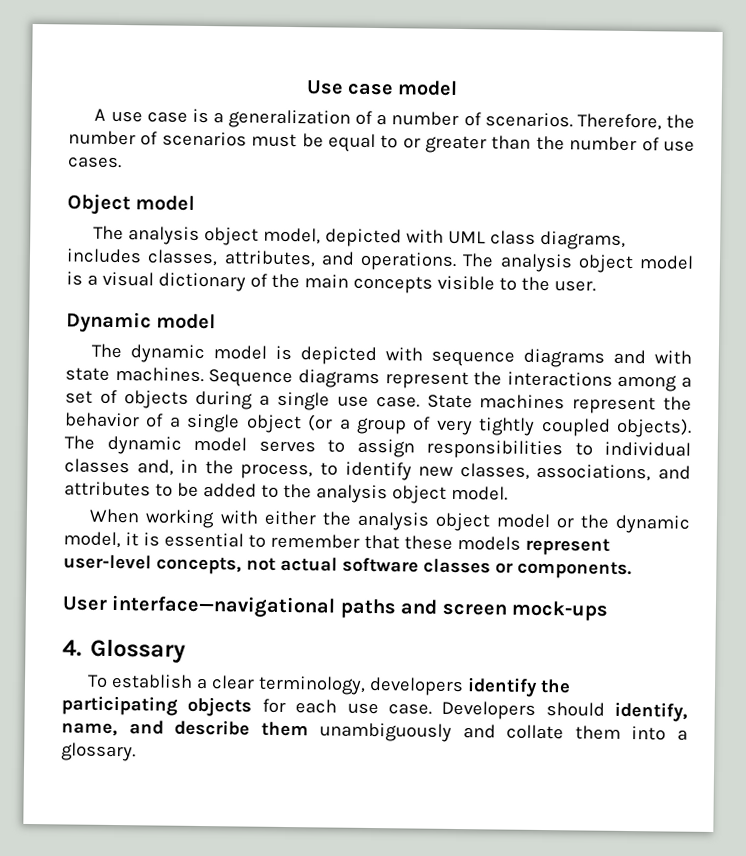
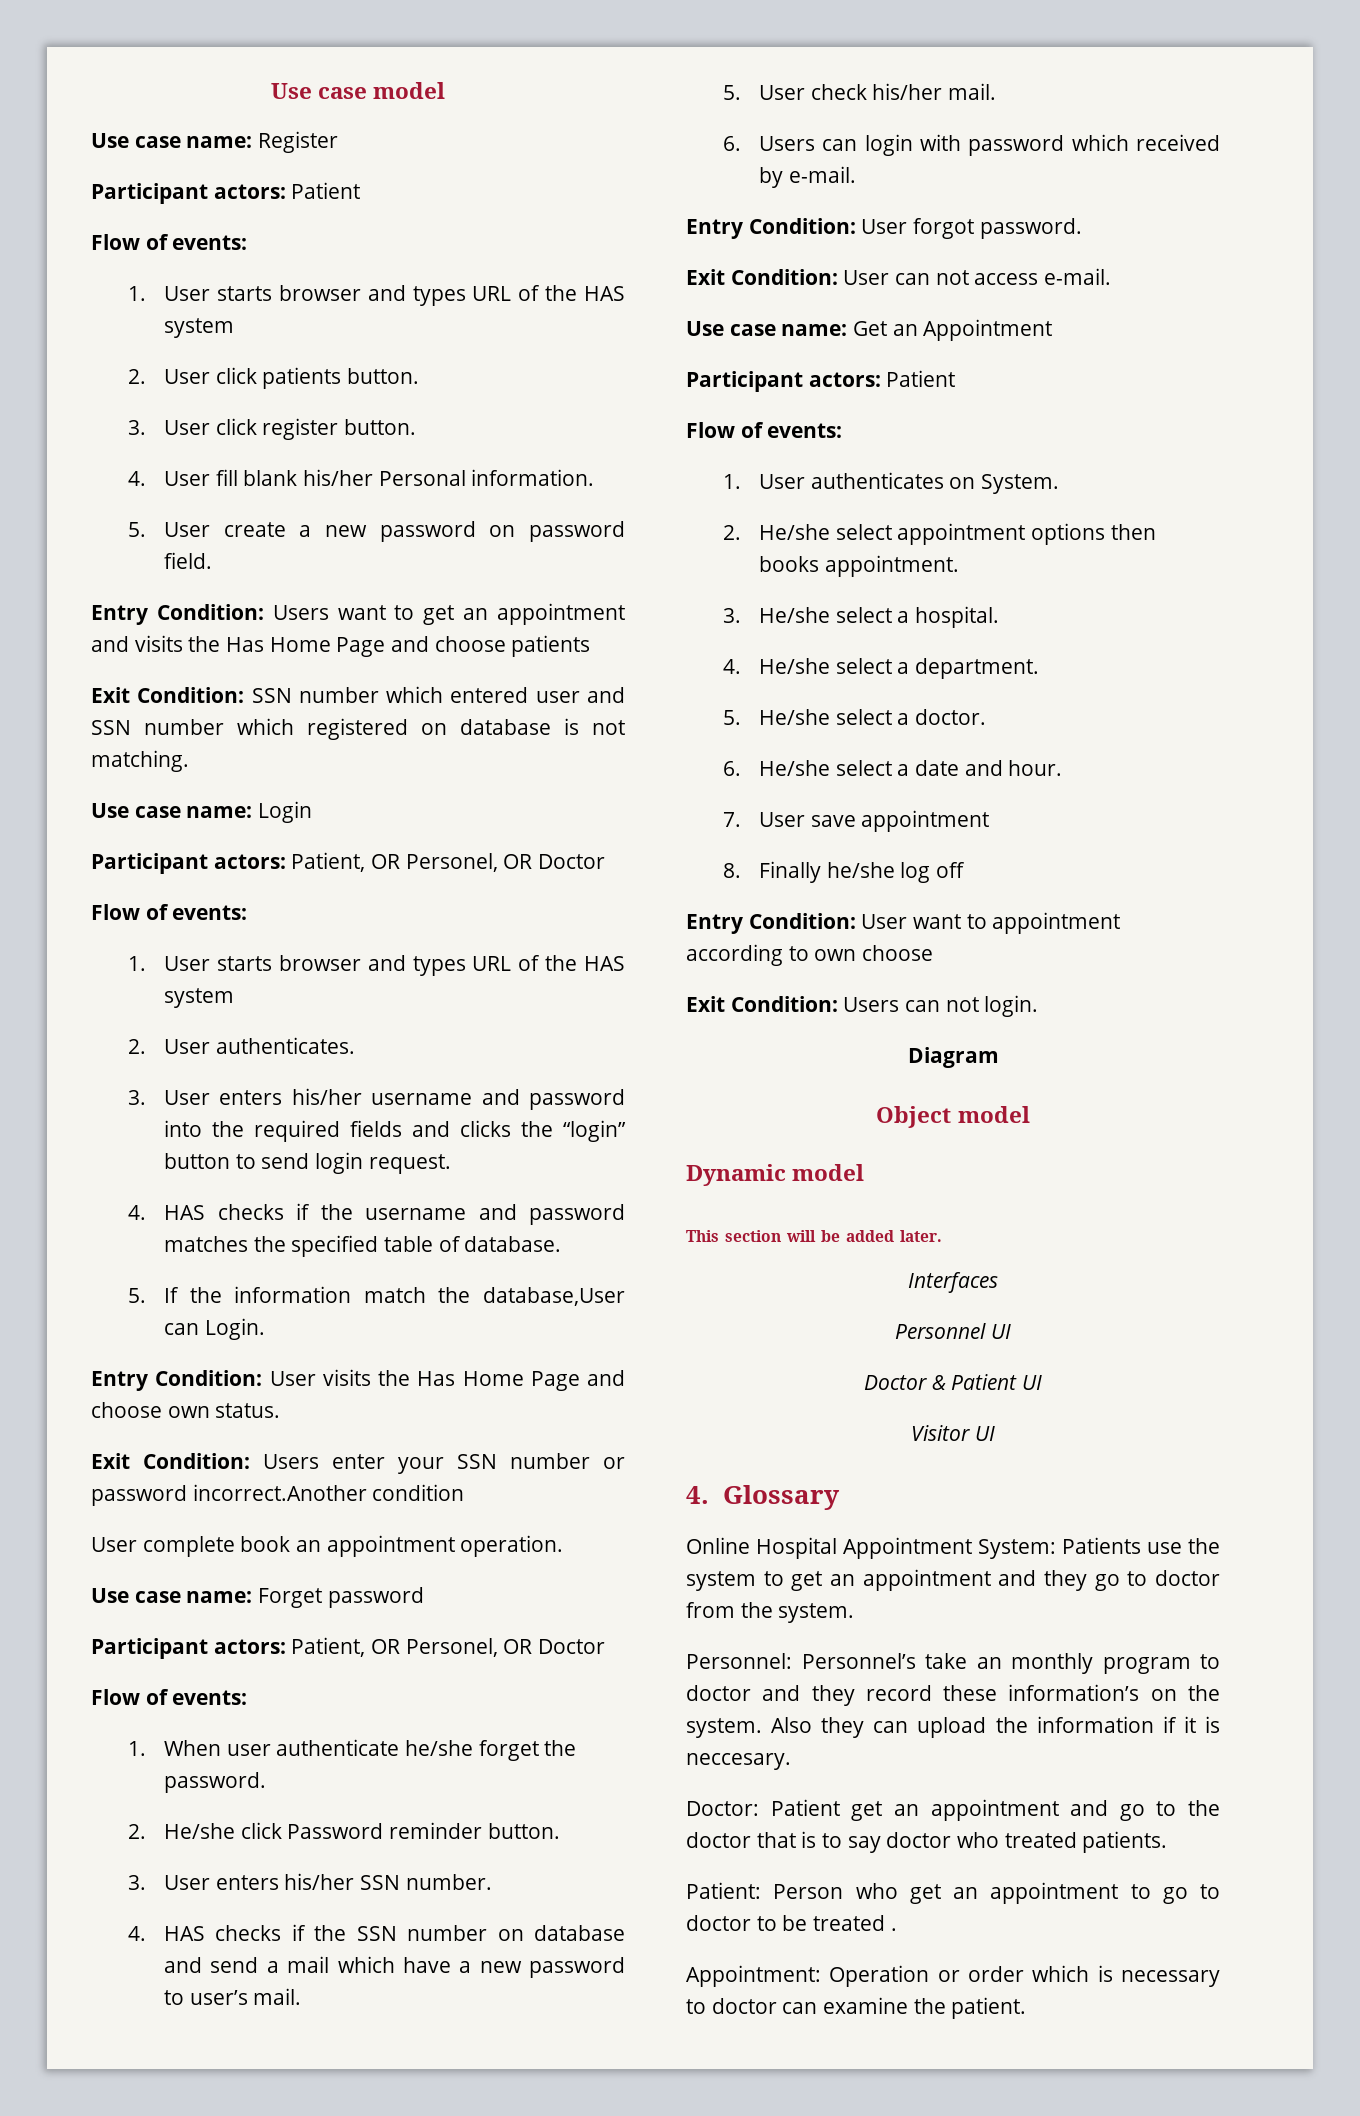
[94,108,695,131] [68,130,695,154] [68,156,122,169] [67,193,196,216] [93,225,627,250] [66,248,694,274] [66,271,596,294] [66,311,217,334] [91,343,692,368] [65,366,692,392] [65,389,692,415] [64,412,692,438] [64,435,691,460] [64,458,692,482] [64,481,508,504] [89,508,691,534] [63,531,610,556] [63,554,632,580] [62,594,608,621] [62,638,187,663] [87,673,572,697] [61,695,688,722] [61,719,688,742] [61,742,136,762] A use case is a generalization of a number of scenarios. Therefore, the number of scenarios must be equal to or greater than the number of use cases. // Object model // The analysis object model, depicted with UML class diagrams, includes classes, attributes, and operations. The analysis object model is a visual dictionary of the main concepts visible to the user. // Dynamic model // The dynamic model is depicted with sequence diagrams and with state machines. Sequence diagrams represent the interactions among a set of objects during a single use case. State machines represent the behavior of a single object (or a group of very tightly coupled objects). The dynamic model serves to assign responsibilities to individual classes and, in the process, to identify new classes, associations, and attributes to be added to the analysis object model. // When working with either the analysis object model or the dynamic model, it is essential to remember that these models represent user-level concepts, not actual software classes or components. // User interface—navigational paths and screen mock-ups // 4. Glossary // To establish a clear terminology, developers identify the participating objects for each use case. Developers should identify, name, and describe them unambiguously and collate them into a glossary. -> [91,131,339,153] [91,182,361,204] [91,234,248,250] [127,285,625,306] [164,318,235,338] [127,367,420,389] [127,418,417,440] [127,469,595,486] [127,521,625,542] [164,552,213,569] [91,603,625,625] [91,635,591,657] [91,686,625,703] [91,718,625,740] [91,750,189,772] [91,801,313,823] [91,852,606,874] [91,904,248,920] [127,955,625,976] [164,988,235,1008] [127,1037,355,1054] [127,1088,625,1110] [164,1120,626,1142] [164,1152,451,1174] [127,1203,625,1225] [164,1235,562,1257] [127,1286,625,1306] [164,1318,265,1340] [91,1369,625,1391] [91,1402,281,1418] [91,1453,625,1474] [91,1484,465,1506] [91,1535,564,1557] [91,1587,424,1608] [91,1637,606,1659] [91,1689,248,1705] [127,1739,577,1761] [164,1772,267,1793] [127,1822,560,1839] [127,1873,492,1890] [127,1924,625,1941] [164,1956,625,1978] [164,1988,302,2005] [722,83,997,100] [722,134,1220,156] [759,166,856,188] [686,218,1082,239] [686,268,1112,285] [686,319,1053,341] [686,370,956,392] [686,422,843,438] [722,472,1060,494] [722,523,1156,545] [759,555,959,577] [722,606,1000,628] [722,658,1040,679] [722,709,987,725] [722,760,1063,776] [722,810,990,832] [722,861,966,883] [686,912,1121,934] [686,944,934,966] [686,995,1039,1017] [907,1047,999,1068] [876,1106,1030,1128] [686,1164,865,1186] [686,1230,943,1242] [908,1272,998,1293] [895,1323,1011,1339] [863,1374,1043,1390] [911,1425,995,1441] [686,1485,840,1510] [686,1537,1220,1559] [686,1569,1220,1591] [686,1602,855,1623] [686,1653,1220,1674] [686,1684,1220,1706] [686,1716,1220,1738] [686,1753,791,1770] [686,1799,1220,1821] [686,1831,1168,1853] [686,1882,1220,1904] [686,1915,897,1931] [686,1965,1220,1987] [686,1997,1027,2019] Use case name: Register // Participant actors: Patient // Flow of events: // 1. User starts browser and types URL of the HAS system // 2. User click patients button. // 3. User click register button. // 4. User fill blank his/her Personal information. // 5. User create a new password on password field. // Entry Condition: Users want to get an appointment and visits the Has Home Page and choose patients // Exit Condition: SSN number which entered user and SSN number which registered on database is not matching. // Use case name: Login // Participant actors: Patient, OR Personel, OR Doctor // Flow of events: // 1. User starts browser and types URL of the HAS system // 2. User authenticates. // 3. User enters his/her username and password into the required fields and clicks the “login” button to send login request. // 4. HAS checks if the username and password matches the specified table of database. // 5. If the information match the database,User can Login. // Entry Condition: User visits the Has Home Page and choose own status. // Exit Condition: Users enter your SSN number or password incorrect.Another condition // User complete book an appointment operation. // Use case name: Forget password // Participant actors: Patient, OR Personel, OR Doctor // Flow of events: // 1. When user authenticate he/she forget the password. // 2. He/she click Password reminder button. // 3. User enters his/her SSN number. // 4. HAS checks if the SSN number on database and send a mail which have a new password to user’s mail. // 5. User check his/her mail. // 6. Users can login with password which received by e-mail. // Entry Condition: User forgot password. // Exit Condition: User can not access e-mail. // Use case name: Get an Appointment // Participant actors: Patient // Flow of events: // 1. User authenticates on System. // 2. He/she select appointment options then books appointment. // 3. He/she select a hospital. // 4. He/she select a department. // 5. He/she select a doctor. // 6. He/she select a date and hour. // 7. User save appointment // 8. Finally he/she log off // Entry Condition: User want to appointment according to own choose // Exit Condition: Users can not login. // Diagram // Object model // Dynamic model // This section will be added later. // Interfaces // Personnel UI // Doctor & Patient UI // Visitor UI // 4. Glossary // Online Hospital Appointment System: Patients use the system to get an appointment and they go to doctor from the system. // Personnel: Personnel’s take an monthly program to doctor and they record these information’s on the system. Also they can upload the information if it is neccesary. // Doctor: Patient get an appointment and go to the doctor that is to say doctor who treated patients. // Patient: Person who get an appointment to go to doctor to be treated . // Appointment: Operation or order which is necessary to doctor can examine the patient.

